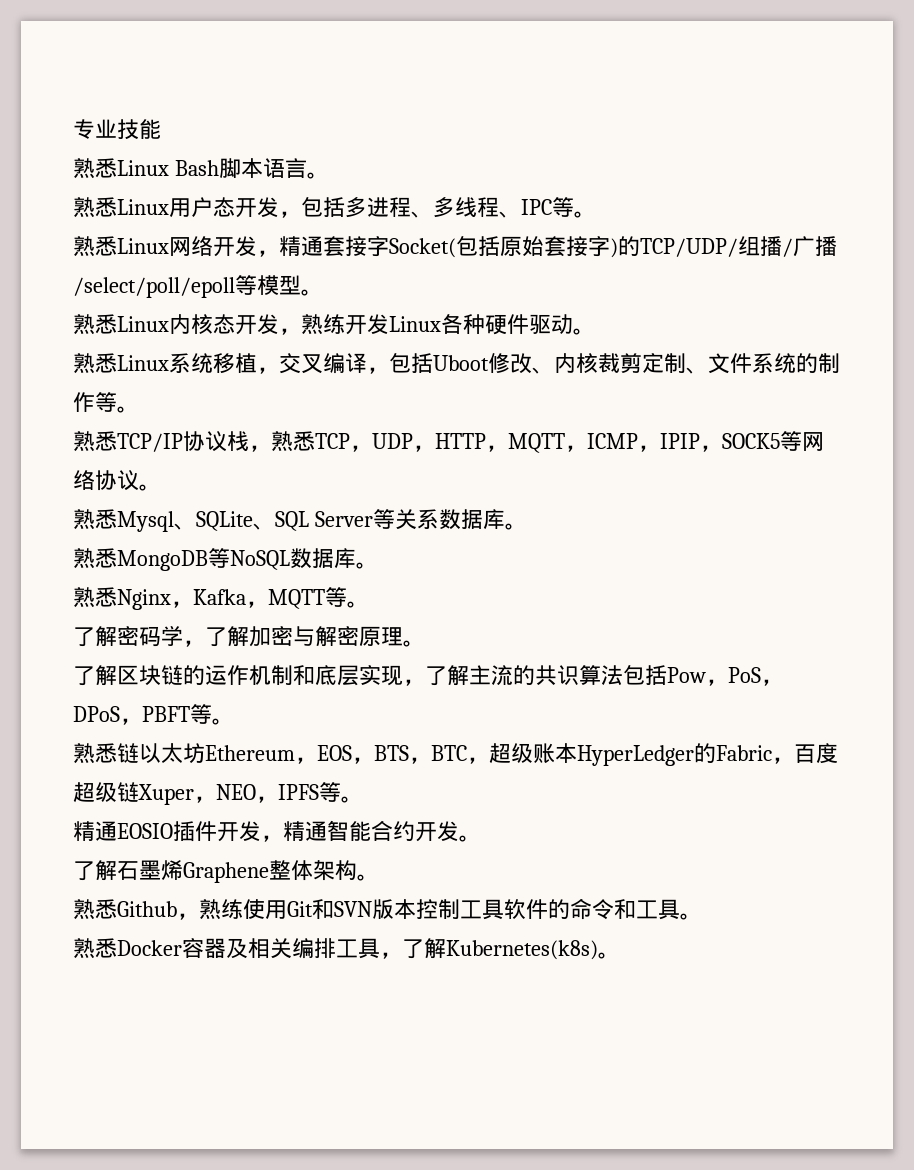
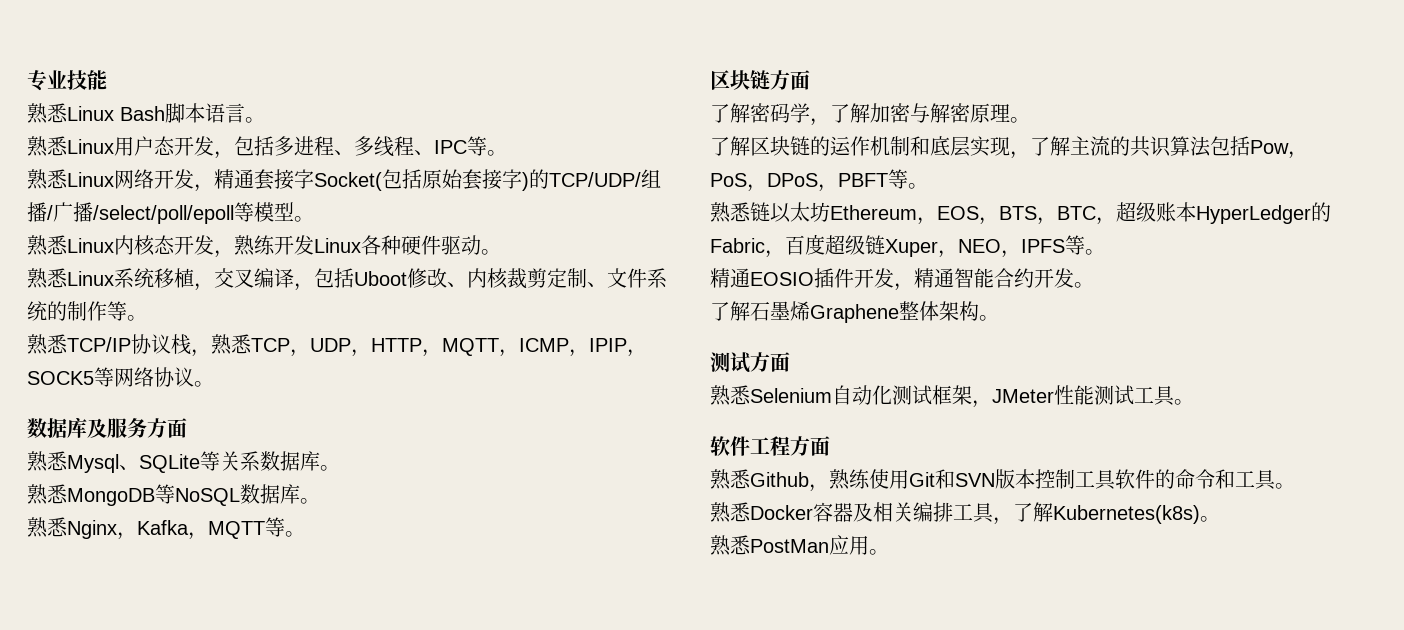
(161, 487) none -> [27,417,187,438] // 数据库及服务方面
[253,511,373,531] 、SQL Server -> (200, 463) none
(369, 604) none -> [710,70,810,90] // 区块链方面
(379, 877) none -> [710,352,790,373] [710,385,1194,408] [710,436,830,456] // 测试方面 // 熟悉Selenium自动化测试框架，JMeter性能测试工具。 // 软件工程方面
(620, 955) none -> [710,535,889,556] // 熟悉PostMan应用。

